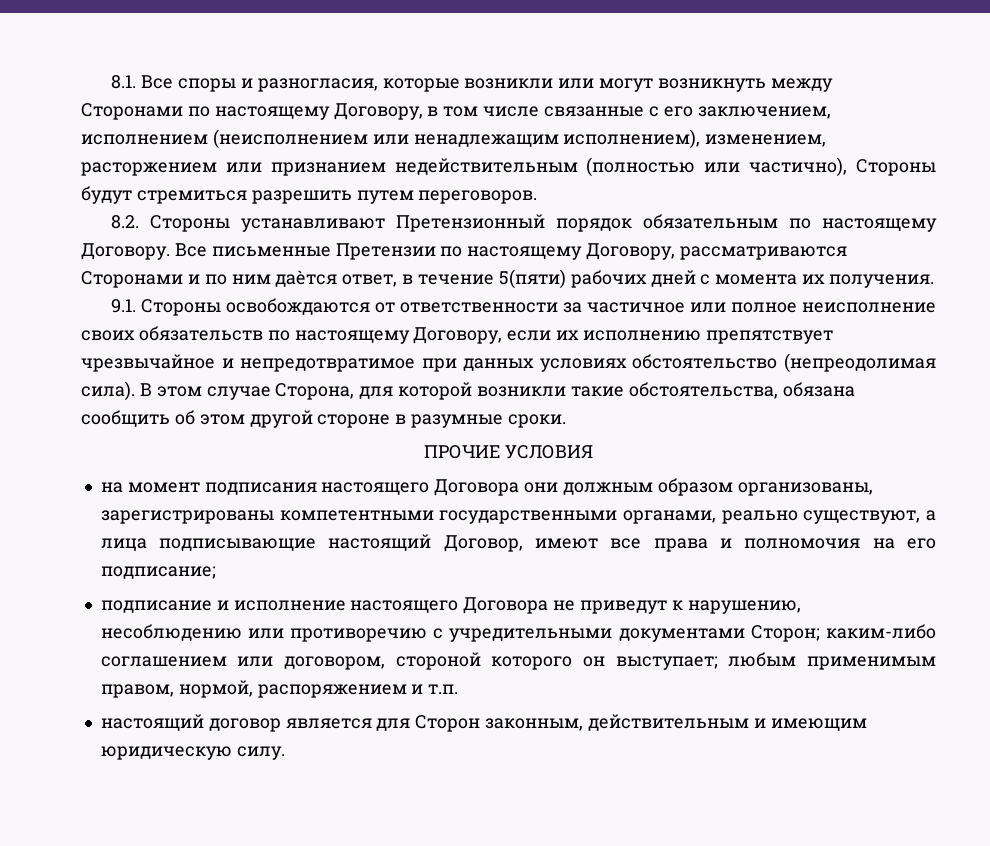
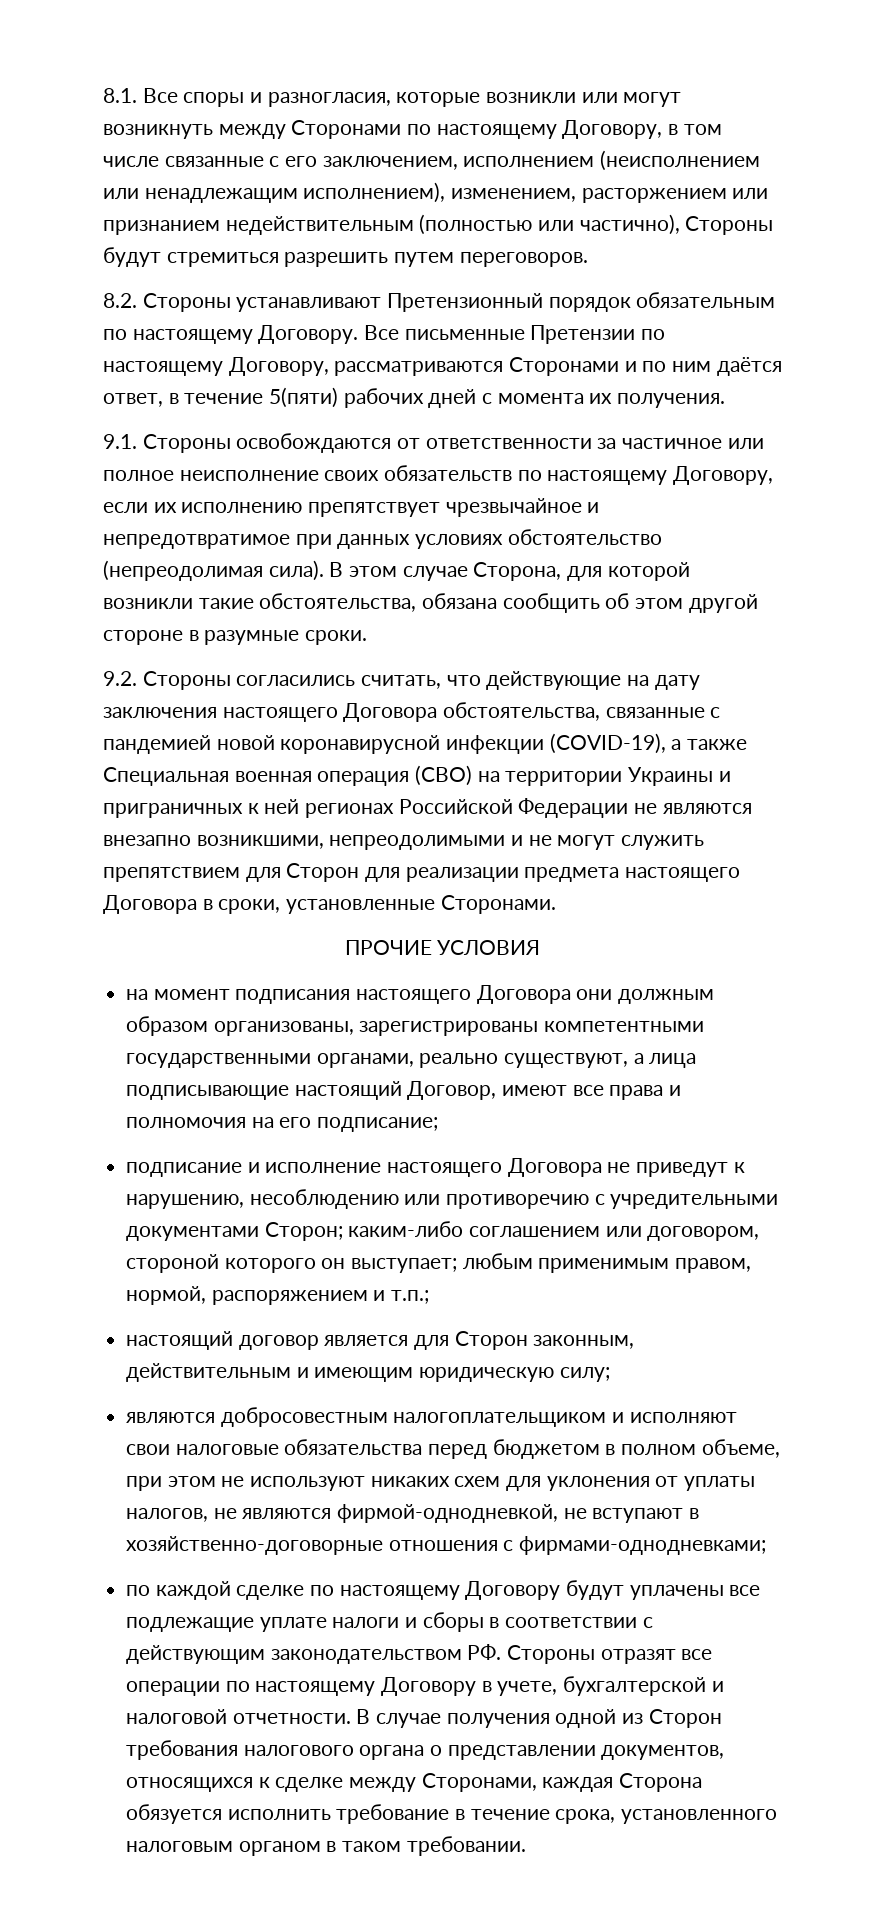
[275,270,338,287] даѐтся -> [716,357,782,376] даётся
(567, 421) none -> [103,671,700,690] [103,702,721,722] [103,733,748,754] [103,765,731,786] [103,798,752,818] [103,835,705,850] [103,863,741,882] [103,895,556,914] // 9.2. Стороны согласились считать, что действующие на дату заключения настоящего Договора обстоятельства, связанные с пандемией новой коронавирусной инфекции (COVID-19), а также Специальная военная операция (СВО) на территории Украины и приграничных к ней регионах Российской Федерации не являются внезапно возникшими, непреодолимыми и не могут служить препятствием для Сторон для реализации предмета настоящего Договора в сроки, установленные Сторонами.
[428,684,459,694] т.п. -> [391,1290,430,1304] т.п.;
[236,746,285,760] силу. -> [559,1367,610,1382] [126,1407,737,1427] [126,1439,780,1459] [126,1476,756,1491] [126,1504,700,1523] [126,1536,767,1555] [126,1580,761,1600] [126,1612,653,1632] [126,1644,713,1664] [126,1676,724,1696] [126,1709,722,1728] [126,1740,725,1760] [126,1773,703,1792] [126,1804,778,1824] [126,1836,526,1856] силу; // являются добросовестным налогоплательщиком и исполняют свои налоговые обязательства перед бюджетом в полном объеме, при этом не используют никаких схем для уклонения от уплаты налогов, не являются фирмой-однодневкой, не вступают в хозяйственно-договорные отношения с фирмами-однодневками; // по каждой сделке по настоящему Договору будут уплачены все подлежащие уплате налоги и сборы в соответствии с действующим законодательством РФ. Стороны отразят все операции по настоящему Договору в учете, бухгалтерской и налоговой отчетности. В случае получения одной из Сторон требования налогового органа о представлении документов, относящихся к сделке между Сторонами, каждая Сторона обязуется исполнить требование в течение срока, установленного налоговым органом в таком требовании.

